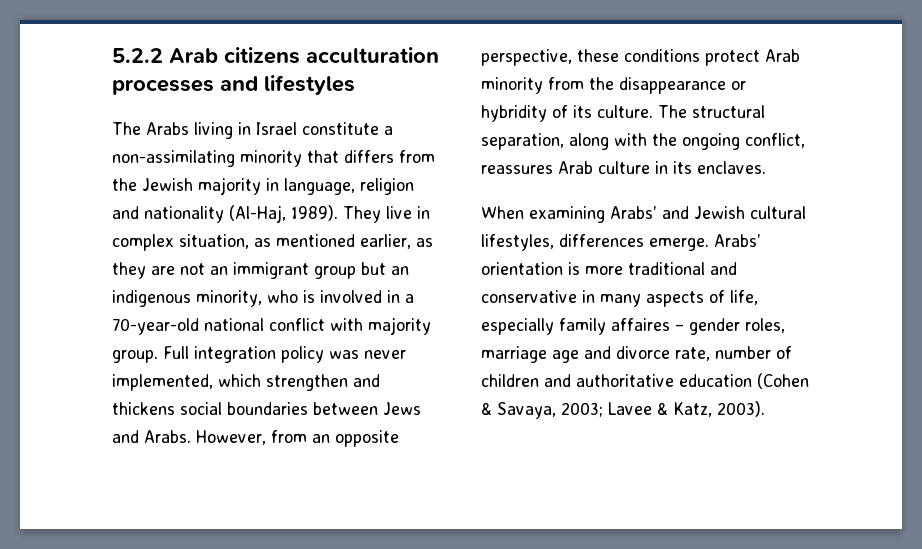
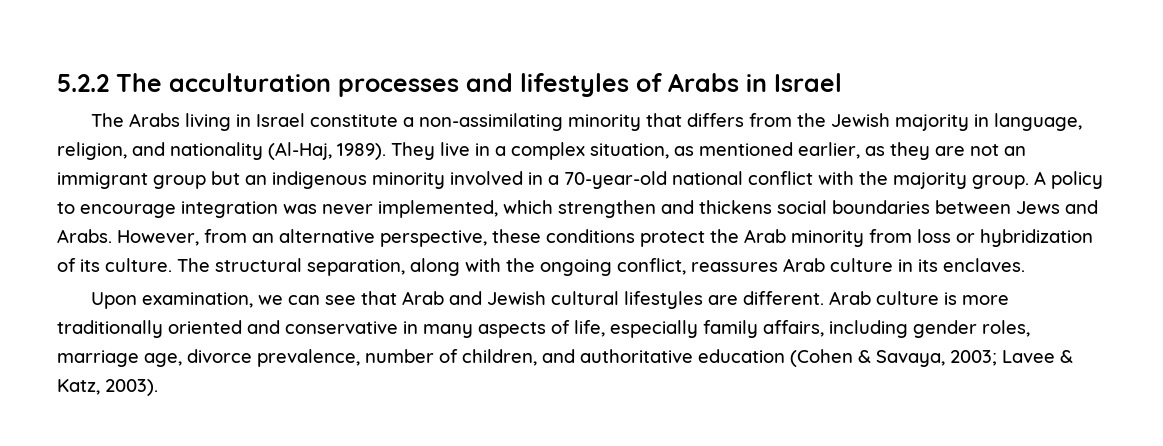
[169,47,300,64] Arab citizens -> [116,73,162,92] The
(355, 85) none -> [636,73,842,92] of Arabs in Israel
[360,178,414,195] religion -> [57,142,127,160] religion,
(430, 212) none -> [495,146,506,156] a
[196,290,315,307] minority, who is -> [372,172,445,189] minority
(363, 324) none -> [859,171,888,185] the
[163,346,324,363] Full integration policy -> [1034,171,1103,189] [57,201,278,218] A policy to encourage integration
[335,430,399,447] opposite -> [279,229,375,243] alternative
(760, 58) none -> [710,229,739,243] the
[589,77,746,94] [481,105,547,122] the disappearance or hybridity -> [917,229,1093,247] loss or hybridization
[481,206,806,223] [481,234,761,251] [481,262,705,275] When examining Arabs’ and Jewish cultural lifestyles, differences emerge. Arabs’ orientation is more traditional -> [90,291,1009,309] [57,320,242,338] Upon examination, we can see that Arab and Jewish cultural lifestyles are different. Arab culture is more traditionally oriented
[611,318,684,331] affaires – -> [763,320,908,338] affairs, including
[552,346,710,363] age and divorce rate, -> [144,349,360,367] age, divorce prevalence,
[481,374,539,387] children -> [462,349,537,366] children,

